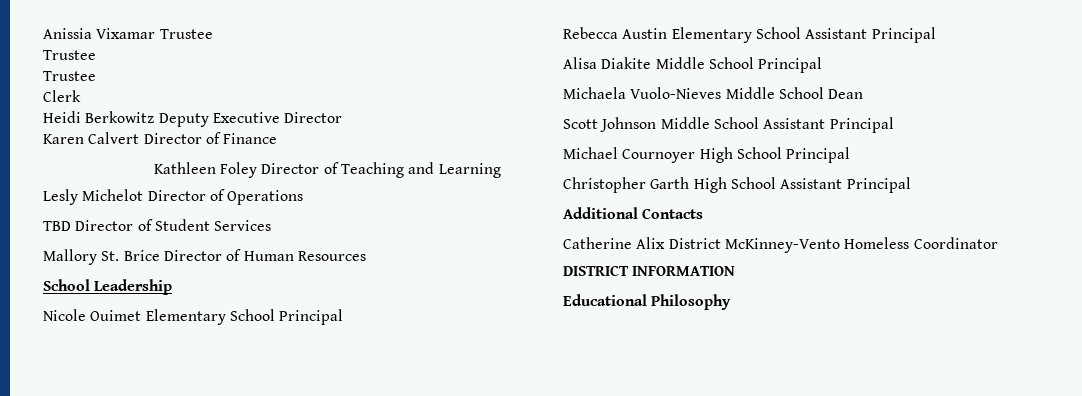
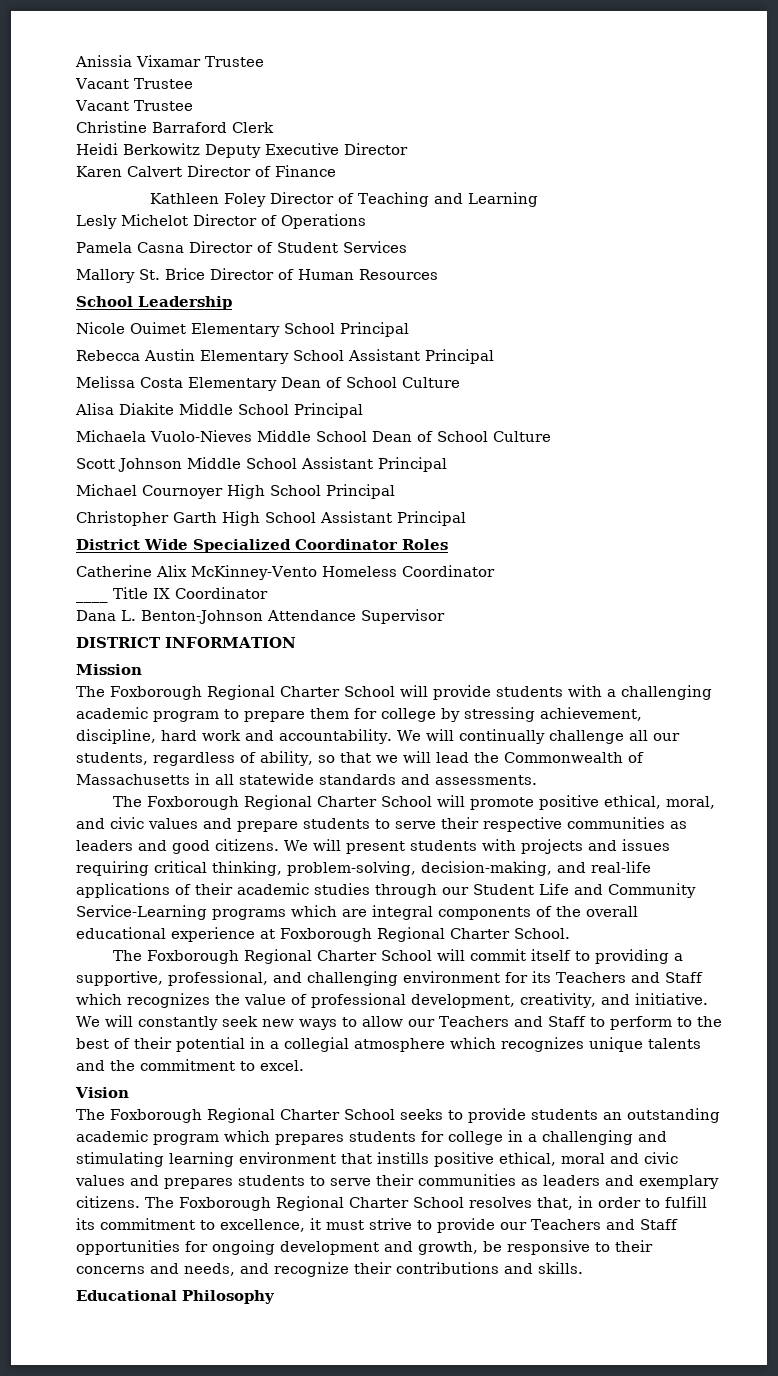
[43,50,96,60] [43,71,96,81] Trustee // Trustee // -> [75,78,193,89] [75,100,193,111] [76,121,227,133] Vacant Trustee // Vacant Trustee // Christine Barraford
[43,221,71,231] TBD -> [76,242,184,253] Pamela Casna
(936, 35) none -> [76,376,460,391] // Melissa Costa Elementary Dean of School Culture
(864, 94) none -> [416,431,551,442] of School Culture
[563,207,704,219] Additional Contacts -> [76,539,448,553] District Wide Specialized Coordinator Roles
[668,238,721,249] District -> (187, 571) none
[563,265,736,276] DISTRICT INFORMATION -> [76,599,108,603] [113,587,268,599] [76,609,445,624] [76,637,296,648] [76,664,142,675] [76,685,712,700] [76,707,642,722] [76,729,680,744] [76,751,644,766] [76,773,537,785] [113,795,716,810] [76,817,687,832] [76,839,670,854] [76,861,651,876] [76,883,696,898] [76,905,638,920] [76,927,570,942] [113,949,684,964] [76,971,703,986] [76,993,708,1008] [76,1015,722,1030] [76,1037,701,1052] [76,1059,304,1071] [75,1087,129,1098] [76,1108,720,1123] [76,1130,667,1145] [76,1152,678,1167] [75,1174,719,1189] [76,1196,707,1211] [76,1218,678,1233] [76,1240,653,1255] [76,1262,583,1277] ____ Title IX Coordinator // Dana L. Benton-Johnson Attendance Supervisor // DISTRICT INFORMATION // Mission // The Foxborough Regional Charter School will provide students with a challenging academic program to prepare them for college by stressing achievement, discipline, hard work and accountability. We will continually challenge all our students, regardless of ability, so that we will lead the Commonwealth of Massachusetts in all statewide standards and assessments. // The Foxborough Regional Charter School will promote positive ethical, moral, and civic values and prepare students to serve their respective communities as leaders and good citizens. We will present students with projects and issues requiring critical thinking, problem-solving, decision-making, and real-life applications of their academic studies through our Student Life and Community Service-Learning programs which are integral components of the overall educational experience at Foxborough Regional Charter School. // The Foxborough Regional Charter School will commit itself to providing a supportive, professional, and challenging environment for its Teachers and Staff which recognizes the value of professional development, creativity, and initiative. We will constantly seek new ways to allow our Teachers and Staff to perform to the best of their potential in a collegial atmosphere which recognizes unique talents and the commitment to excel. // Vision // The Foxborough Regional Charter School seeks to provide students an outstanding academic program which prepares students for college in a challenging and stimulating learning environment that instills positive ethical, moral and civic values and prepares students to serve their communities as leaders and exemplary citizens. The Foxborough Regional Charter School resolves that, in order to fulfill its commitment to excellence, it must strive to provide our Teachers and Staff opportunities for ongoing development and growth, be responsive to their concerns and needs, and recognize their contributions and skills.

